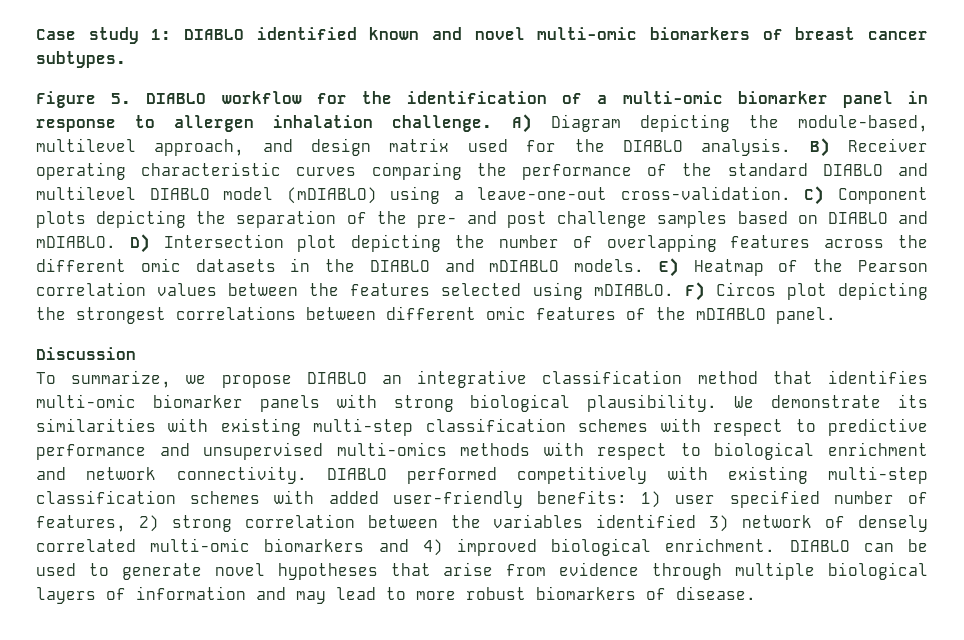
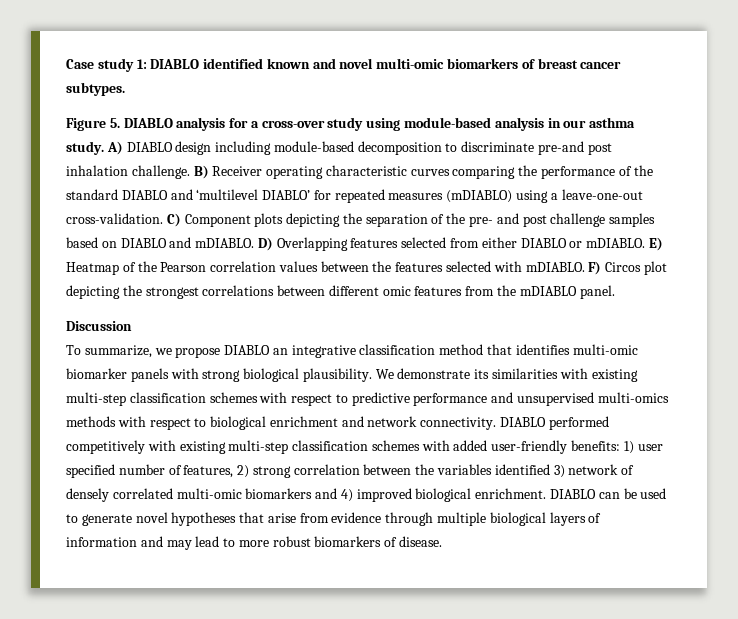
[221,91,928,108] [36,114,928,133] [36,138,792,156] workflow for the identification of a multi-omic biomarker panel in response to allergen inhalation challenge. A) Diagram depicting the module-based, multilevel approach, and design matrix used for the DIABLO analysis. -> [176,117,636,131] [66,141,612,155] [66,165,190,179] analysis for a cross-over study using module-based analysis in our asthma study. A) DIABLO design including module-based decomposition to discriminate pre-and post inhalation challenge.
[36,186,274,200] multilevel DIABLO model -> [196,189,444,203] ‘multilevel DIABLO’ for repeated measures
[163,234,929,252] [36,258,645,272] Intersection plot depicting the number of overlapping features across the different omic datasets in the DIABLO and mDIABLO models. -> [276,237,646,251] Overlapping features selected from either DIABLO or mDIABLO.
[532,282,583,300] using -> [493,261,522,272] with
[626,308,646,320] of -> [465,286,495,296] from

